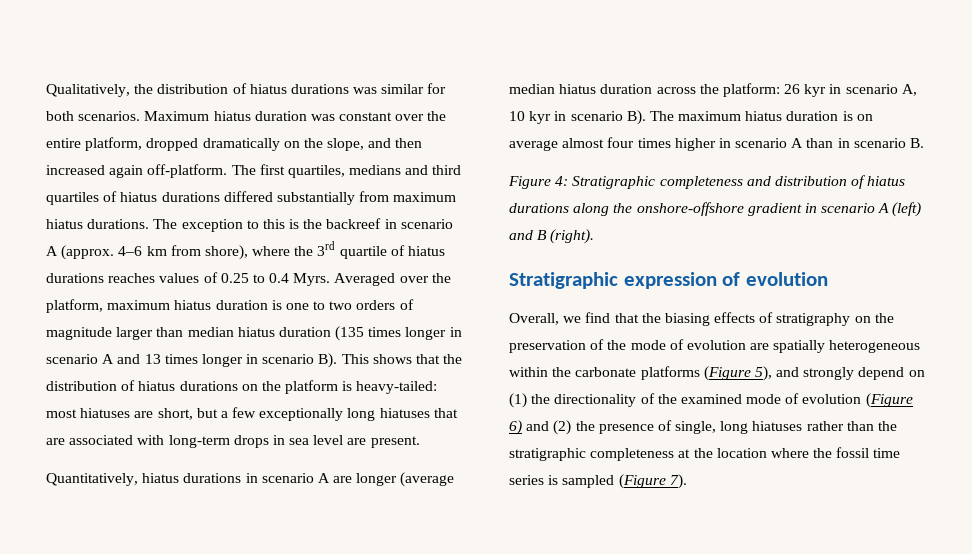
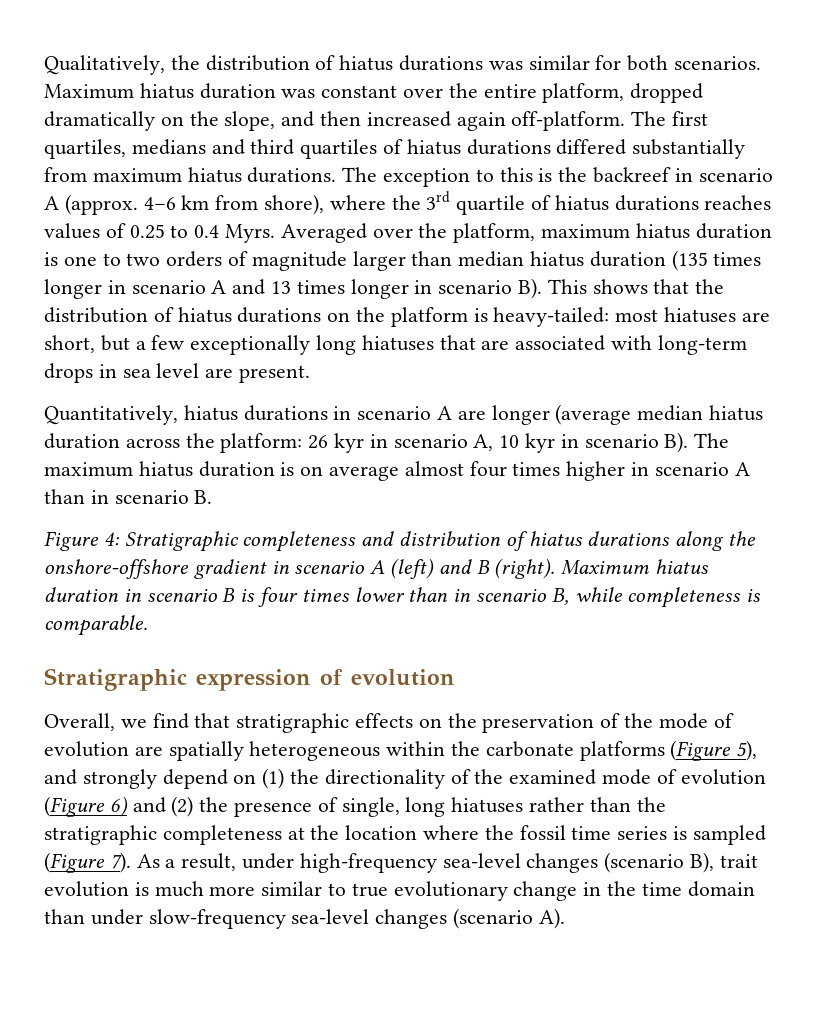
(595, 236) none -> [561,559,710,575] [44,587,762,608] [44,615,148,636] Maximum hiatus duration in scenario B is four times lower than in scenario B, while completeness is comparable.
[641,312,851,326] the biasing effects of stratigraphy -> [236,713,414,733] stratigraphic effects
(687, 481) none -> [136,852,758,873] [44,881,755,901] [44,908,565,929] As a result, under high-frequency sea-level changes (scenario B), trait evolution is much more similar to true evolutionary change in the time domain than under slow-frequency sea-level changes (scenario A).

